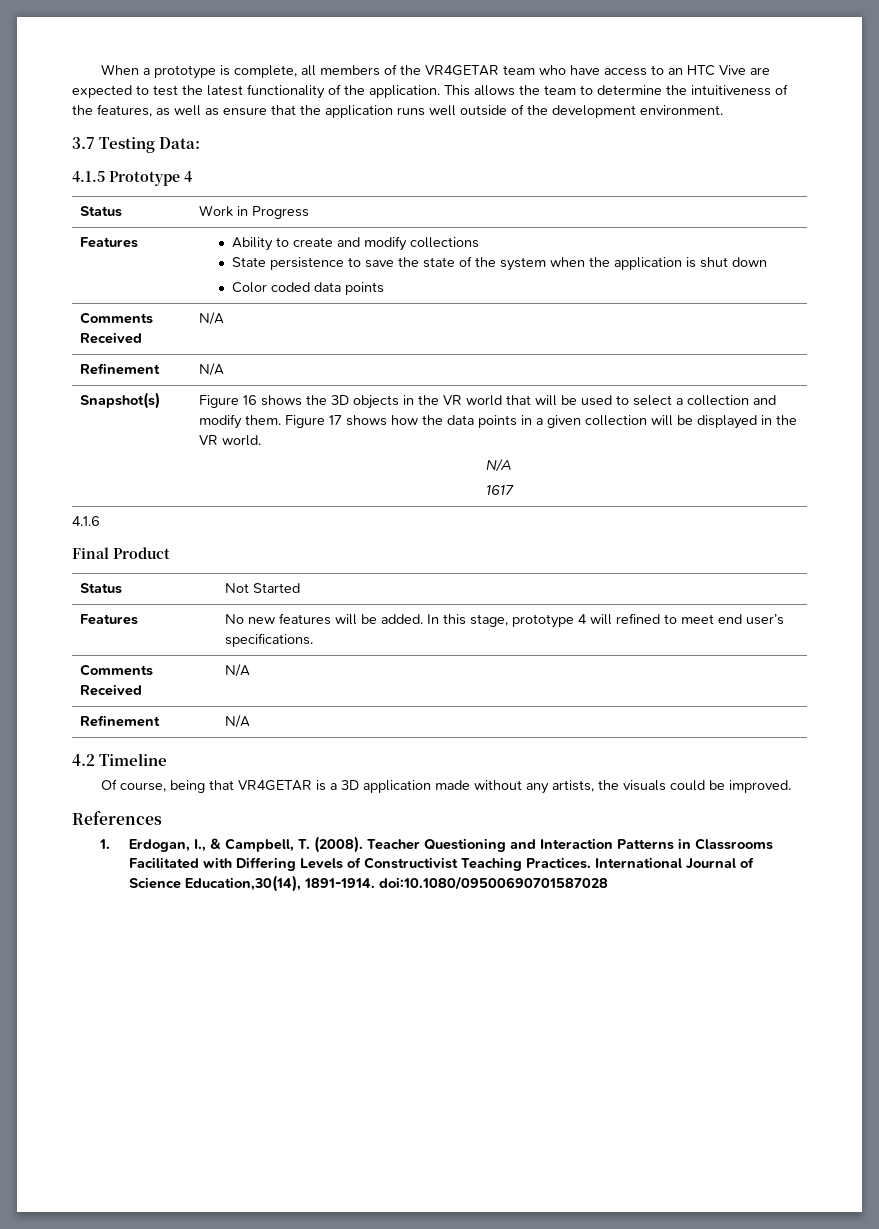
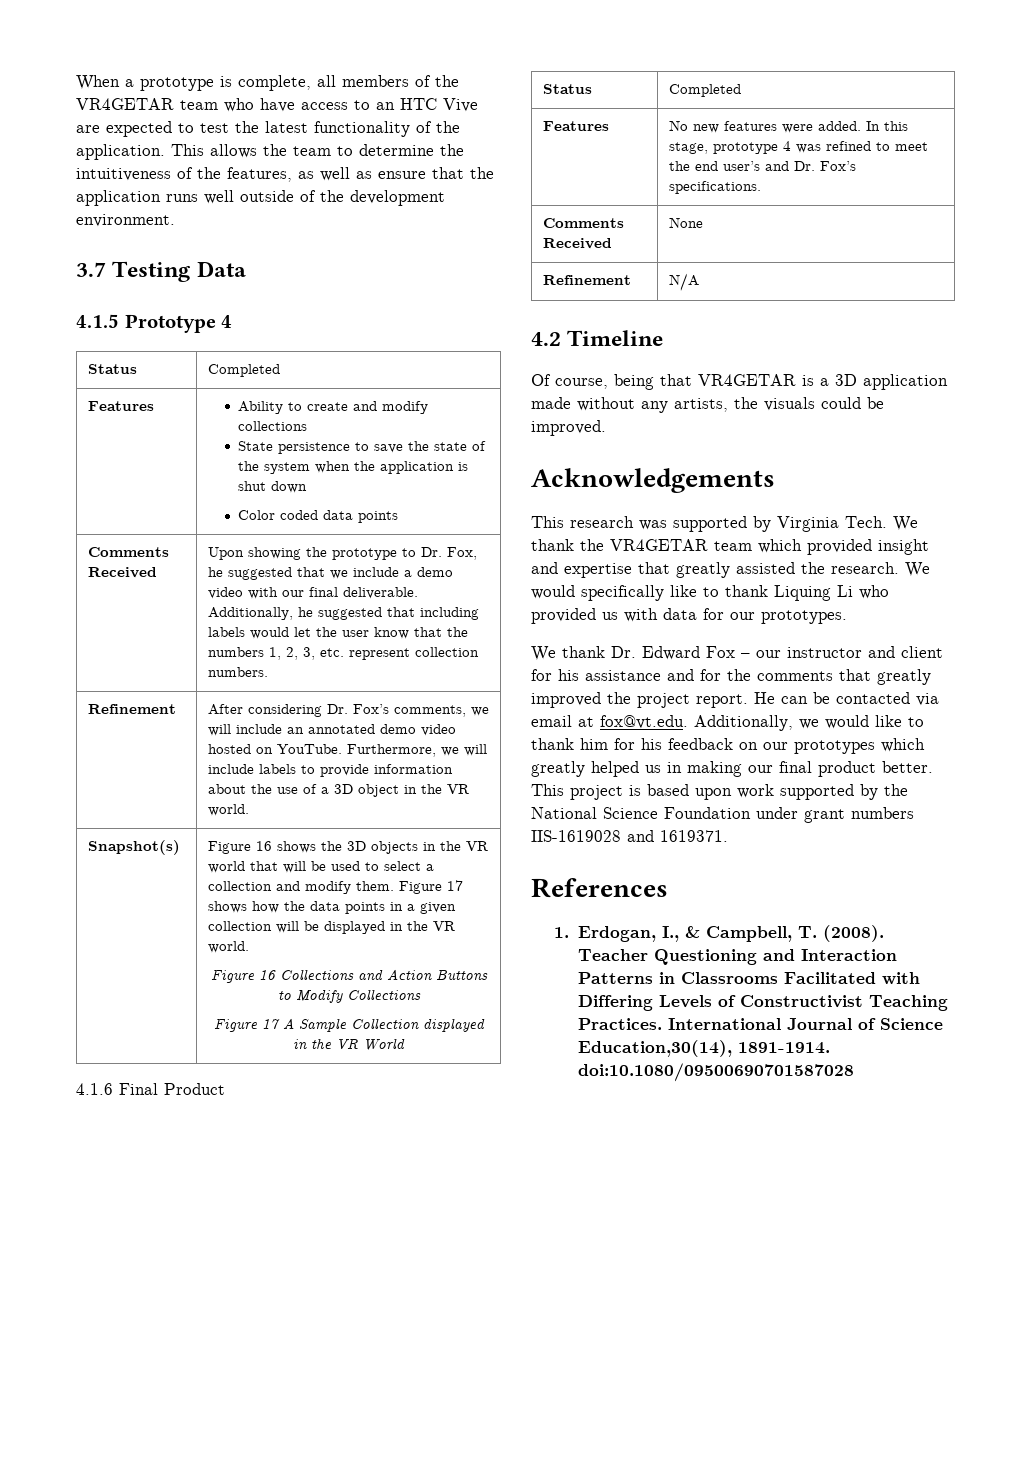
[159,137,201,149] Data: -> [196,261,246,277] Data
[198,205,309,219] Work in Progress -> [207,364,280,377] Completed
[198,312,224,325] [79,363,160,375] [198,363,224,376] N/A // Refinement | N/A -> [207,547,477,560] [207,567,453,580] [207,587,418,599] [207,607,479,620] [207,627,468,639] [207,647,479,660] [207,667,268,677] [87,704,176,714] [207,704,489,717] [207,724,456,736] [207,744,487,757] [207,764,453,777] [207,784,469,797] [207,804,249,816] Upon showing the prototype to Dr. Fox, he suggested that we include a demo video with our final deliverable. Additionally, he suggested that including labels would let the user know that the numbers 1, 2, 3, etc. represent collection numbers. // Refinement | After considering Dr. Fox’s comments, we will include an annotated demo video hosted on YouTube. Furthermore, we will include labels to provide information about the use of a 3D object in the VR world.
[486,459,512,472] [485,485,514,495] N/A // 1617 -> [210,969,488,983] [277,989,421,1003] [213,1018,485,1032] [293,1038,405,1050] Figure 16 Collections and Action Buttons to Modify Collections // Figure 17 A Sample Collection displayed in the VR World
(100, 521) // -> (113, 1089) none
[224,583,300,593] Not Started -> [668,84,741,97] Completed
[334,614,377,625] will be -> [781,124,813,133] were
[589,614,612,625] will -> [795,144,821,153] was
(714, 619) none -> [668,161,690,171] the
(784, 619) none -> [764,161,856,171] and Dr. Fox’s
[224,664,250,677] | N/A -> [668,217,703,228] | None
(791, 786) none -> [531,468,775,493] [531,516,918,532] [531,539,929,555] [531,562,930,578] [531,585,889,601] [531,608,847,624] [531,646,943,661] [531,669,931,685] [531,692,939,708] [531,715,924,731] [531,738,925,754] [531,761,933,777] [531,784,908,800] [531,807,914,823] [531,830,728,842] // Acknowledgements // This research was supported by Virginia Tech. We thank the VR4GETAR team which provided insight and expertise that greatly assisted the research. We would specifically like to thank Liquing Li who provided us with data for our prototypes. // We thank Dr. Edward Fox – our instructor and client for his assistance and for the comments that greatly improved the project report. He can be contacted via email at fox@vt.edu. Additionally, we would like to thank him for his feedback on our prototypes which greatly helped us in making our final product better. This project is based upon work supported by the National Science Foundation under grant numbers IIS-1619028 and 1619371.

